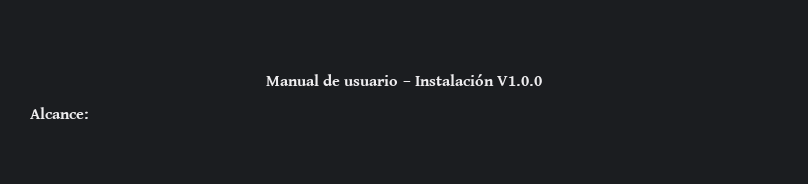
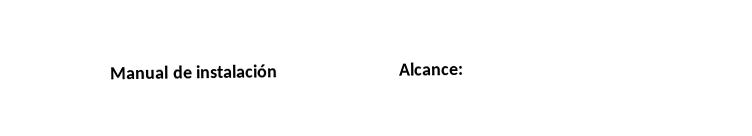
[344,74,543,86] usuario – Instalación V1.0.0 -> [195,64,279,79] instalación

